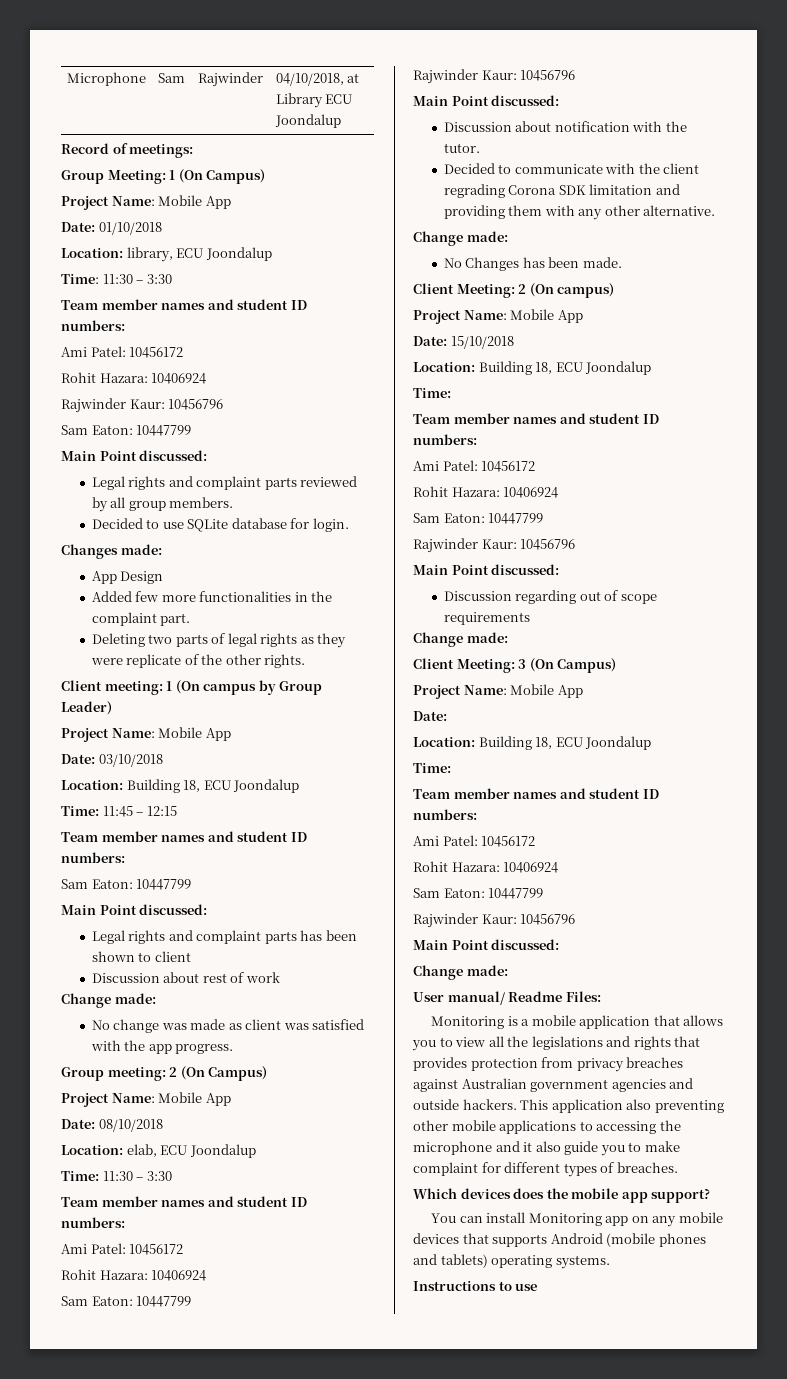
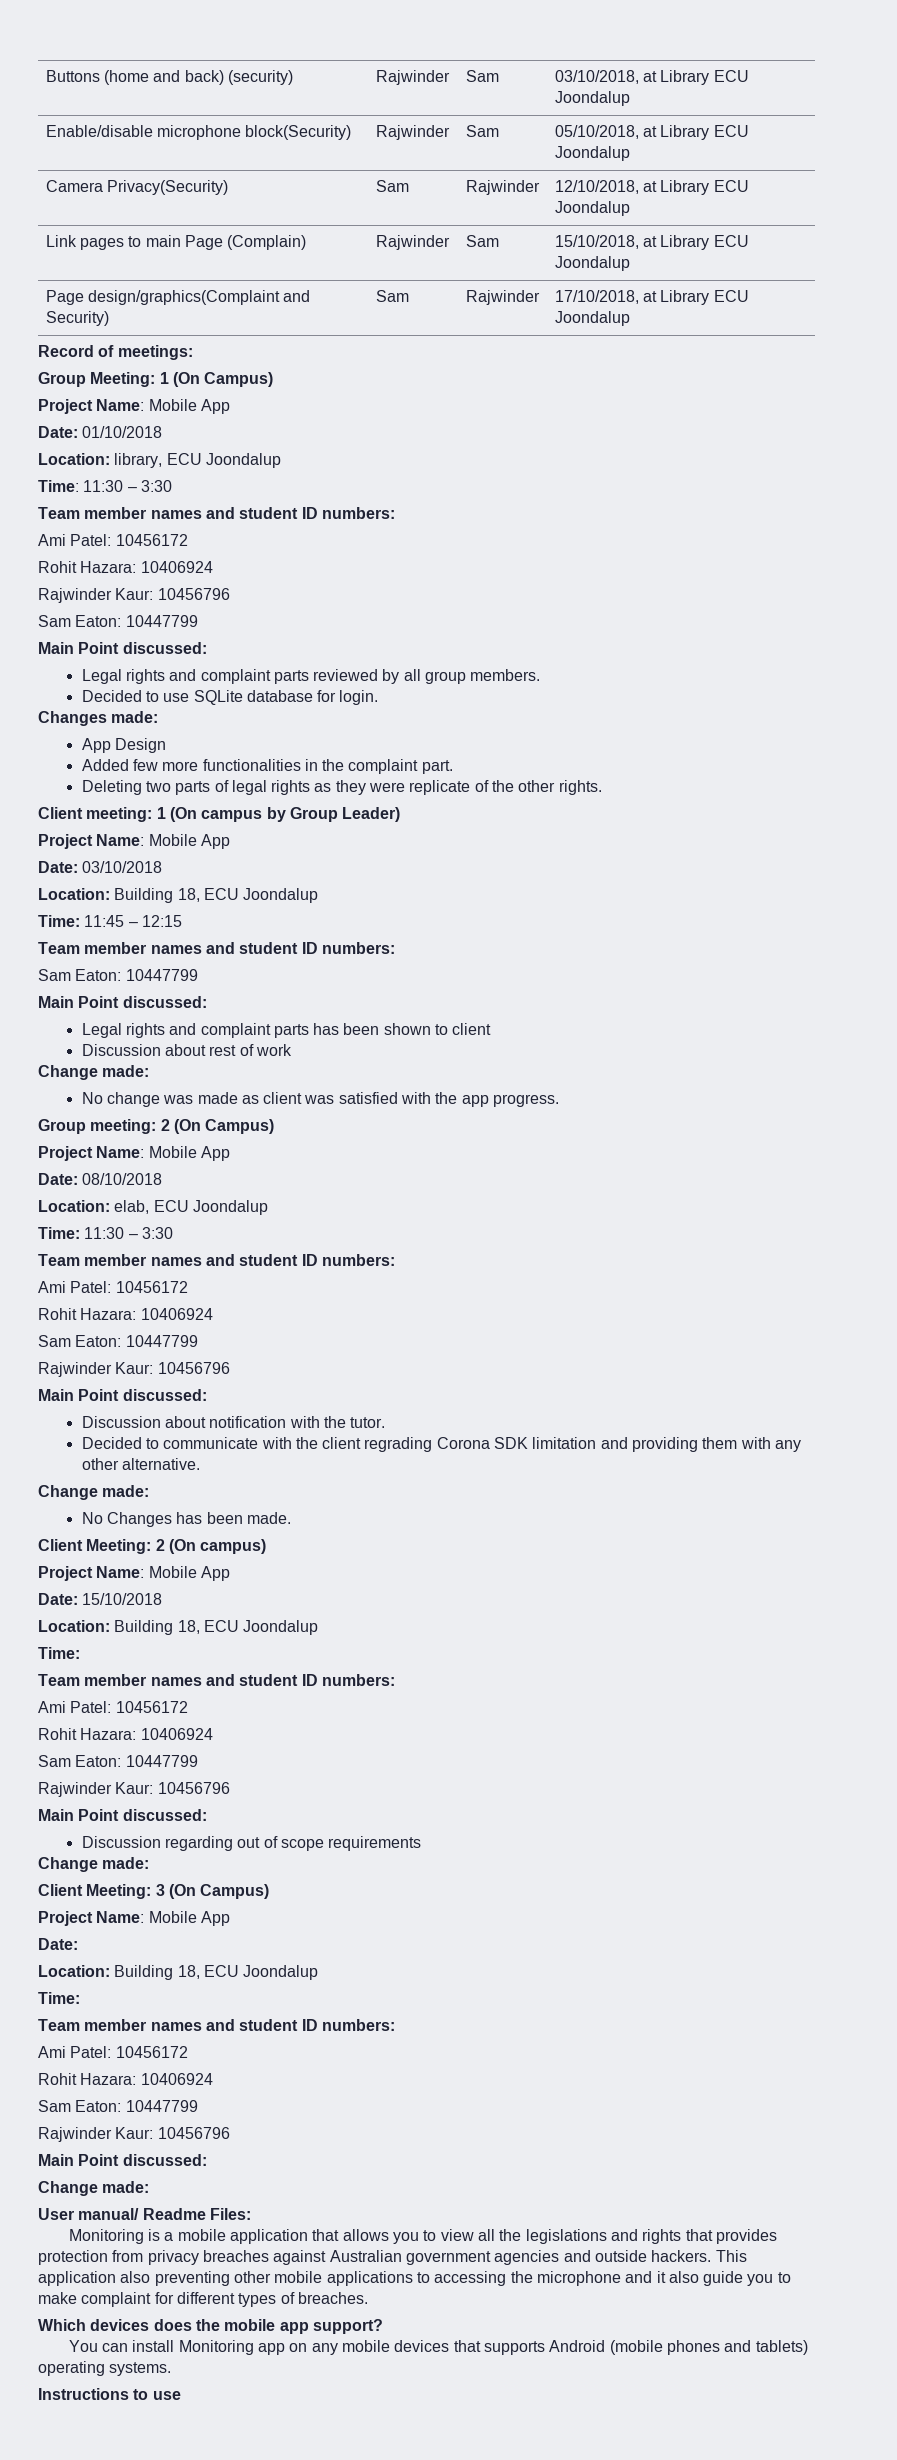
[66,72,146,86] [157,73,185,83] [197,72,263,87] [275,73,344,86] Microphone | Sam | Rajwinder | 04/10/2018, -> [45,70,294,85] [375,70,450,85] [465,70,499,82] [554,70,749,85] [554,91,630,106] [45,125,352,140] [375,125,450,140] [465,125,499,137] [554,125,749,140] [554,146,630,161] [45,180,229,195] [375,180,409,192] [465,180,540,195] [554,180,749,195] [554,201,630,216] [45,235,307,250] [375,235,450,250] [465,235,499,247] [554,235,749,250] [554,256,630,271] [45,290,311,305] [45,311,109,326] [375,290,409,302] [465,290,540,305] [554,290,639,304] Buttons (home and back) (security) | Rajwinder | Sam | 03/10/2018, at Library ECU Joondalup // Enable/disable microphone block(Security) | Rajwinder | Sam | 05/10/2018, at Library ECU Joondalup // Camera Privacy(Security) | Sam | Rajwinder | 12/10/2018, at Library ECU Joondalup // Link pages to main Page (Complain) | Rajwinder | Sam | 15/10/2018, at Library ECU Joondalup // Page design/graphics(Complaint and Security) | Sam | Rajwinder | 17/10/2018,

